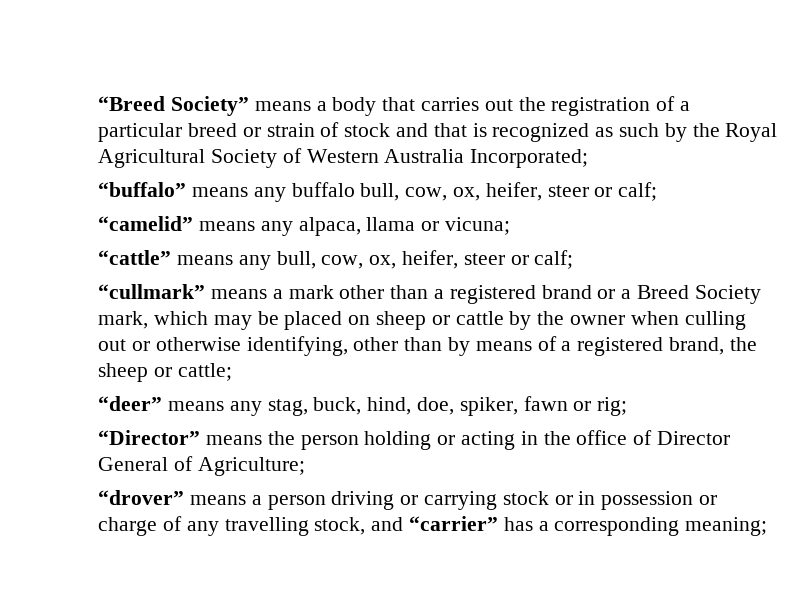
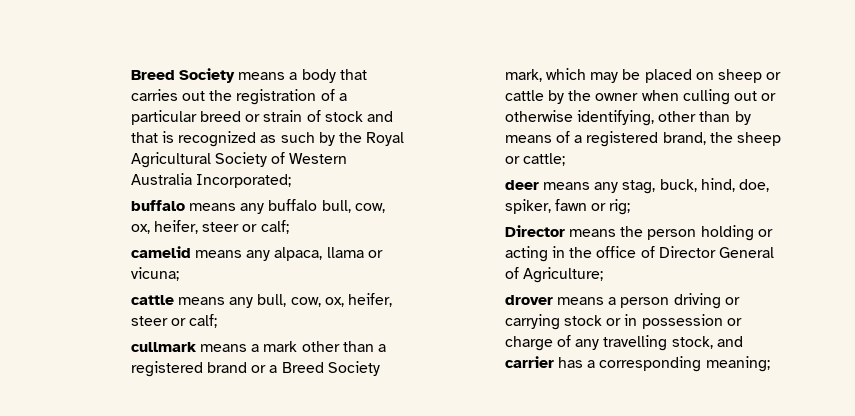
[98,96,249,116] “Breed Society” -> [130,68,236,83] Breed Society
[98,182,187,197] “buffalo” -> [130,200,185,211] buffalo
[98,216,194,231] “camelid” -> [130,246,191,258] camelid
[98,250,172,265] “cattle” -> [130,295,174,305] cattle
[98,284,206,299] “cullmark” -> [130,342,197,352] cullmark
[98,396,163,411] “deer” -> [504,180,539,190] deer
[98,430,201,445] “Director” -> [504,225,565,237] Director
[98,490,185,505] “drover” -> [504,295,553,305] drover
[408,516,498,531] “carrier” -> [504,356,554,368] carrier

